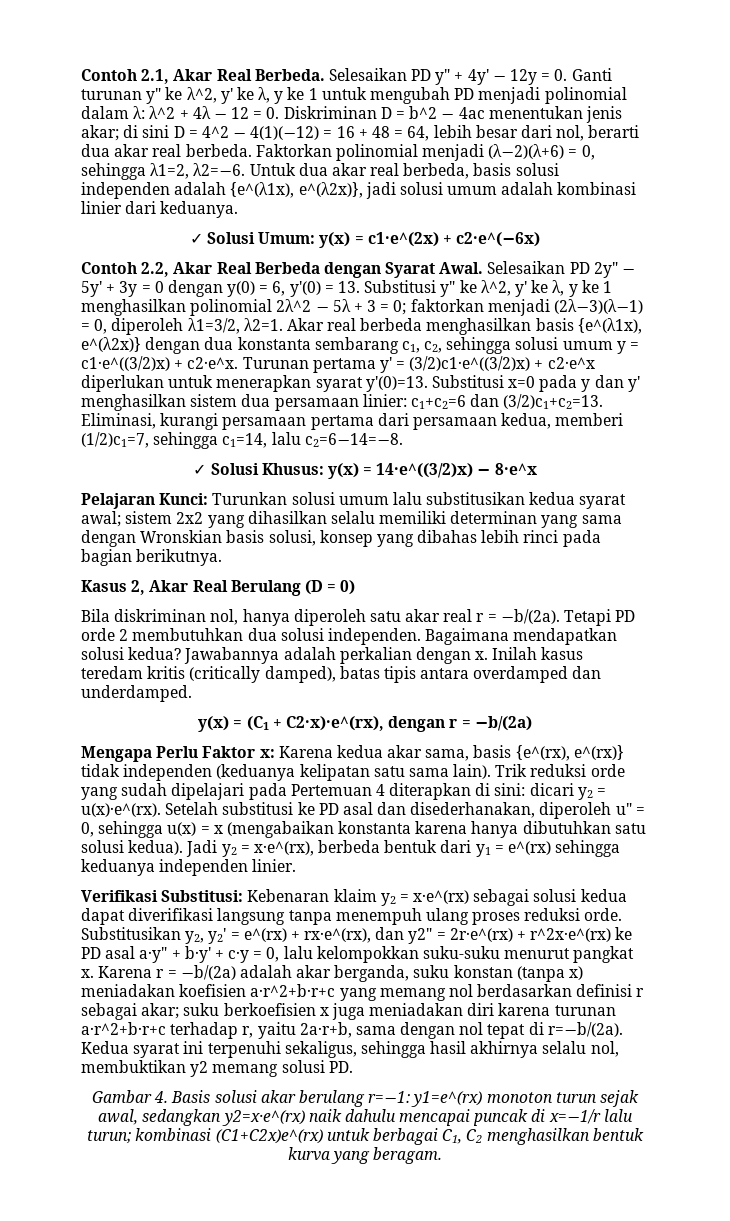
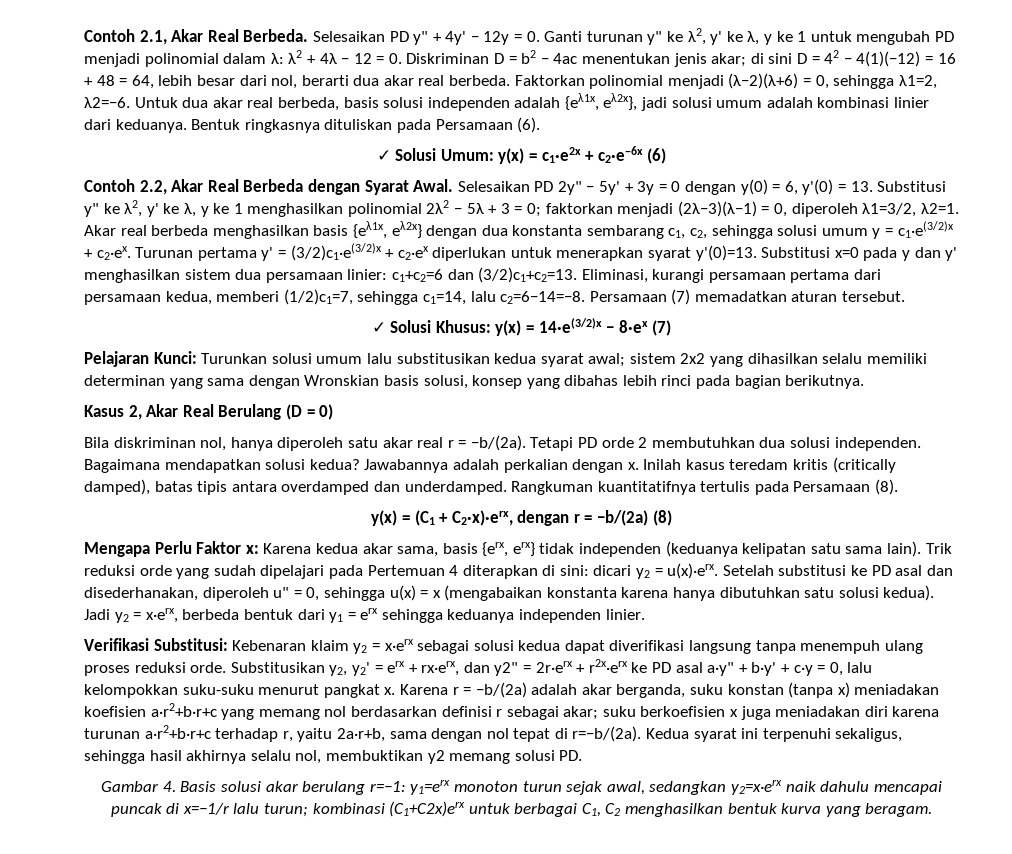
[186,87,217,103] λ^2, -> [687,28,706,45] λ2,
[149,106,176,119] λ^2 -> [288,50,303,64] λ2
[409,106,438,119] b^2 -> [521,50,537,64] b2
[201,126,229,138] 4^2 -> [824,50,840,64] 42
[230,182,363,198] {e^(λ1x), e^(λ2x)}, -> [564,93,638,111] {eλ1x, eλ2x},
(239, 209) none -> [191,117,541,133] Bentuk ringkasnya dituliskan pada Persamaan (6).
[367,232,541,247] c1·e^(2x) + c2·e^(−6x) -> [541,146,667,164] c1·e2x + c2·e−6x (6)
[480,280,511,296] λ^2, -> [124,200,143,217] λ2,
[276,299,312,312] 2λ^2 -> [426,200,450,214] 2λ2
[577,318,642,334] [81,337,141,352] {e^(λ1x), e^(λ2x)} -> [352,221,422,239] {eλ1x, eλ2x}
[81,356,239,371] c1·e^((3/2)x) + c2·e^x. -> [897,221,954,238] [84,246,131,260] c1·e(3/2)x + c2·ex.
[409,356,595,371] (3/2)c1·e^((3/2)x) + c2·e^x -> [290,243,429,261] (3/2)c1·e(3/2)x + c2·ex
(403, 440) none -> [589,289,906,305] Persamaan (7) memadatkan aturan tersebut.
[376,463,537,478] 14·e^((3/2)x) − 8·e^x -> [538,318,672,336] 14·e(3/2)x − 8·ex (7)
(192, 693) none -> [511,479,899,495] Rangkuman kuantitatifnya tertulis pada Persamaan (8).
[286,716,384,731] C2·x)·e^(rx), -> [451,510,513,526] C2·x)·erx,
(532, 723) none -> [652,510,672,526] (8)
[515,745,624,761] {e^(rx), e^(rx)} -> [482,542,535,557] {erx, erx}
[81,803,161,817] u(x)·e^(rx). -> [667,563,719,579] u(x)·erx.
[253,841,314,856] x·e^(rx), -> [145,608,178,623] x·erx,
[508,841,552,855] e^(rx) -> [360,608,379,620] erx
[413,890,470,904] x·e^(rx) -> [384,639,414,651] x·erx
[243,927,612,944] e^(rx) + rx·e^(rx), dan y2" = 2r·e^(rx) + r^2x·e^(rx) -> [387,659,628,676] erx + rx·erx, dan y2" = 2r·erx + r2x·erx
[250,984,336,997] a·r^2+b·r+c -> [150,703,217,717] a·r2+b·r+c
[81,1022,166,1035] a·r^2+b·r+c -> [144,725,211,739] a·r2+b·r+c
[411,1091,483,1107] y1=e^(rx) -> [410,779,451,795] y1=erx
[221,1110,305,1126] y2=x·e^(rx) -> [730,779,782,795] y2=x·erx
[215,1129,323,1144] (C1+C2x)e^(rx) -> [389,801,466,817] (C1+C2x)erx

